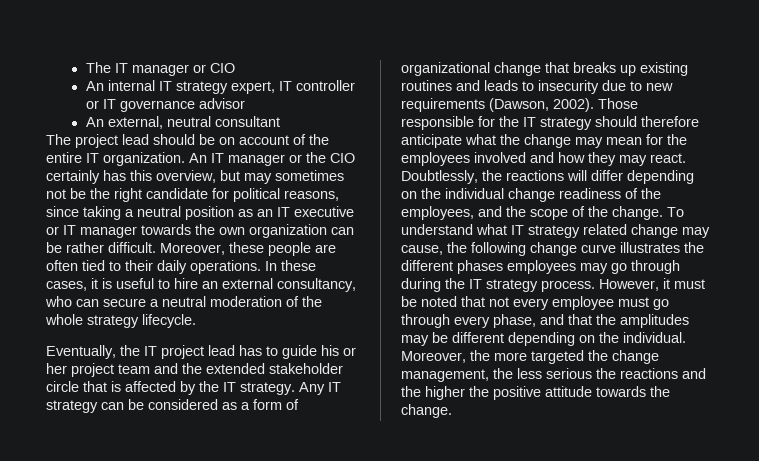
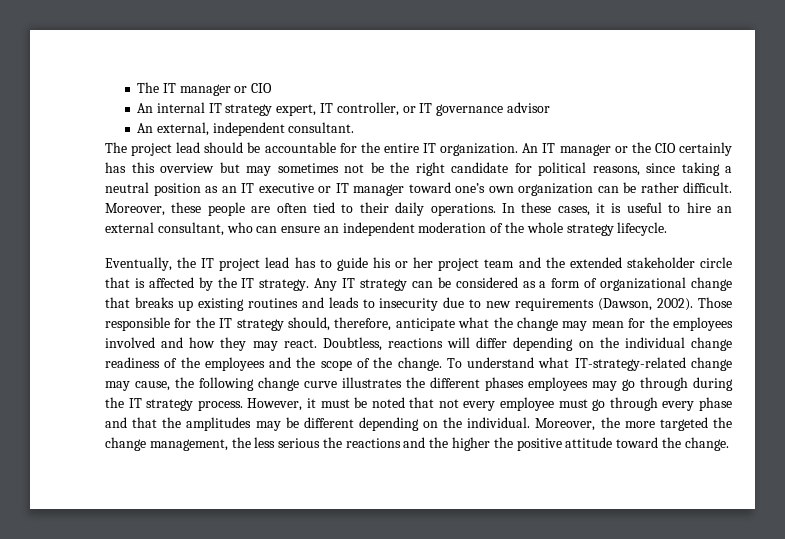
[295,80,355,91] controller -> [336,102,399,116] controller,
[166,116,280,127] neutral consultant -> [212,122,355,136] independent consultant.
[219,134,306,145] on account of -> [264,142,357,153] accountable for
[156,170,216,183] overview, -> [160,163,214,173] overview
[141,224,215,235] towards the -> [408,182,485,193] toward one’s
[277,278,356,292] consultancy, -> [157,222,224,236] consultant,
[103,296,206,307] secure a neutral -> [281,222,415,236] ensure an independent
[595,116,699,127] should therefore -> [288,317,392,331] should, therefore,
[401,170,502,184] Doubtlessly, the -> [322,337,382,351] Doubtless,
[401,206,474,220] employees, -> [204,357,265,371] employees
[511,224,627,238] IT strategy related -> [574,357,686,371] IT-strategy-related
[493,314,536,328] phase, -> [698,397,732,411] phase
[596,386,646,397] towards -> [616,437,659,448] toward

